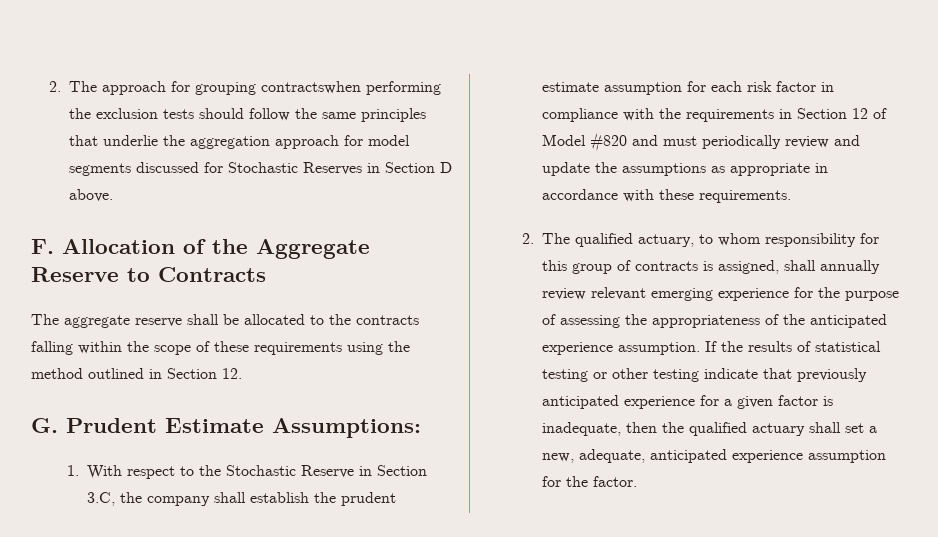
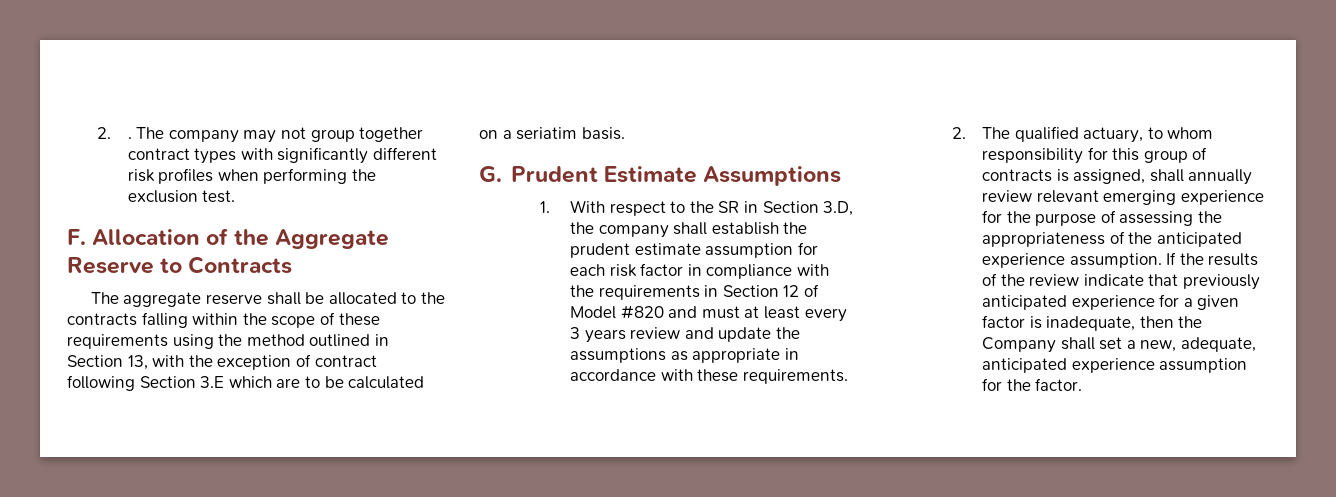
[48,81,441,95] [68,108,426,122] [68,135,410,149] [68,162,452,176] [68,189,113,202] 2. The approach for grouping contractswhen performing the exclusion tests should follow the same principles that underlie the aggregation approach for model segments discussed for Stochastic Reserves in Section D above. -> [97,127,424,143] [127,147,438,164] [127,168,377,184] [127,190,236,203] 2. . The company may not group together contract types with significantly different risk profiles when performing the exclusion test.
[222,368,242,379] 12. -> [127,354,377,370] [67,375,425,391] [479,127,625,140] 13, with the exception of contract following Section 3.E which are to be calculated on a seriatim basis.
[272,418,421,438] Assumptions: -> [702,166,841,186] Assumptions
[225,465,427,478] [86,492,115,506] Stochastic Reserve in Section 3.C, -> [718,201,854,216] SR in Section 3.D,
[701,135,781,149] periodically -> [744,306,847,322] [570,327,626,343] at least every 3 years
[814,341,881,352] [541,368,699,382] statistical testing or other testing -> [1000,274,1080,286] the review
[688,422,805,436] qualified actuary -> [982,337,1057,353] Company

